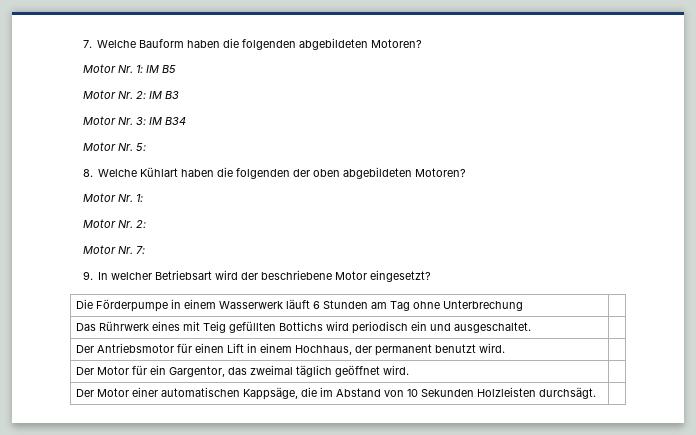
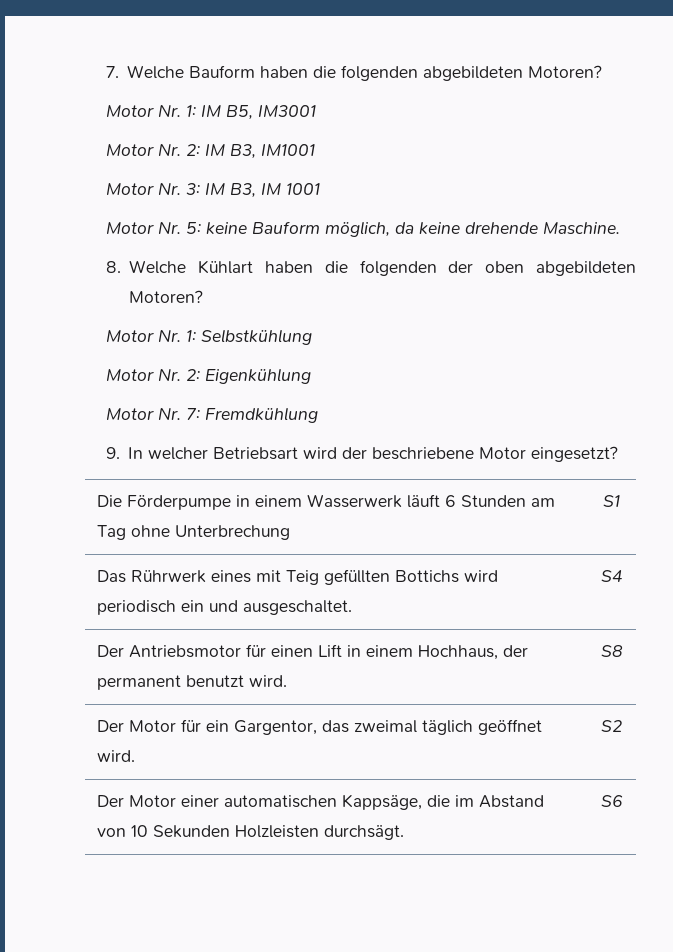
[161,65,176,73] B5 -> [225,105,316,120] B5, IM3001
[164,91,179,99] B3 -> [229,144,315,159] B3, IM1001
[164,117,186,125] B34 -> [229,183,320,198] B3, IM 1001
(146, 147) none -> [205,221,620,237] keine Bauform möglich, da keine drehende Maschine.
[82,219,146,228] // Motor Nr. 2: -> [200,329,312,345] [105,368,311,384] Selbstkühlung // Motor Nr. 2: Eigenkühlung
(145, 250) none -> [204,407,318,423] Fremdkühlung
(523, 305) none -> [603,495,620,507] S1
(531, 327) none -> [600,570,623,582] S4
(505, 348) none -> [600,645,623,657] S8
(409, 370) none -> [601,720,622,732] S2
(596, 393) none -> [600,795,623,807] S6

